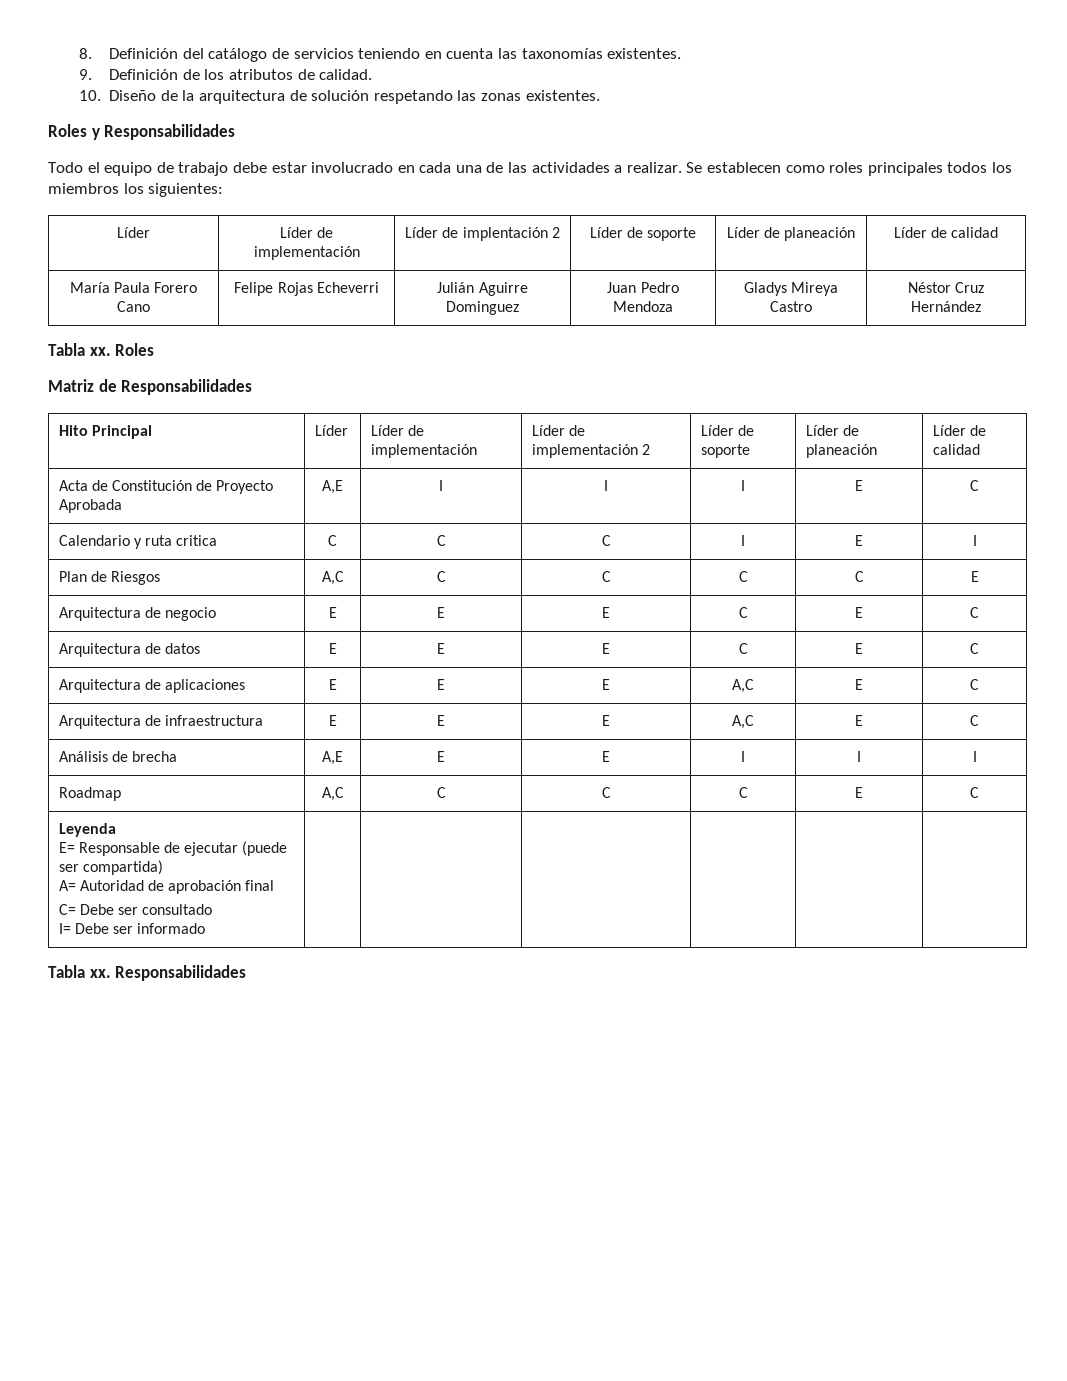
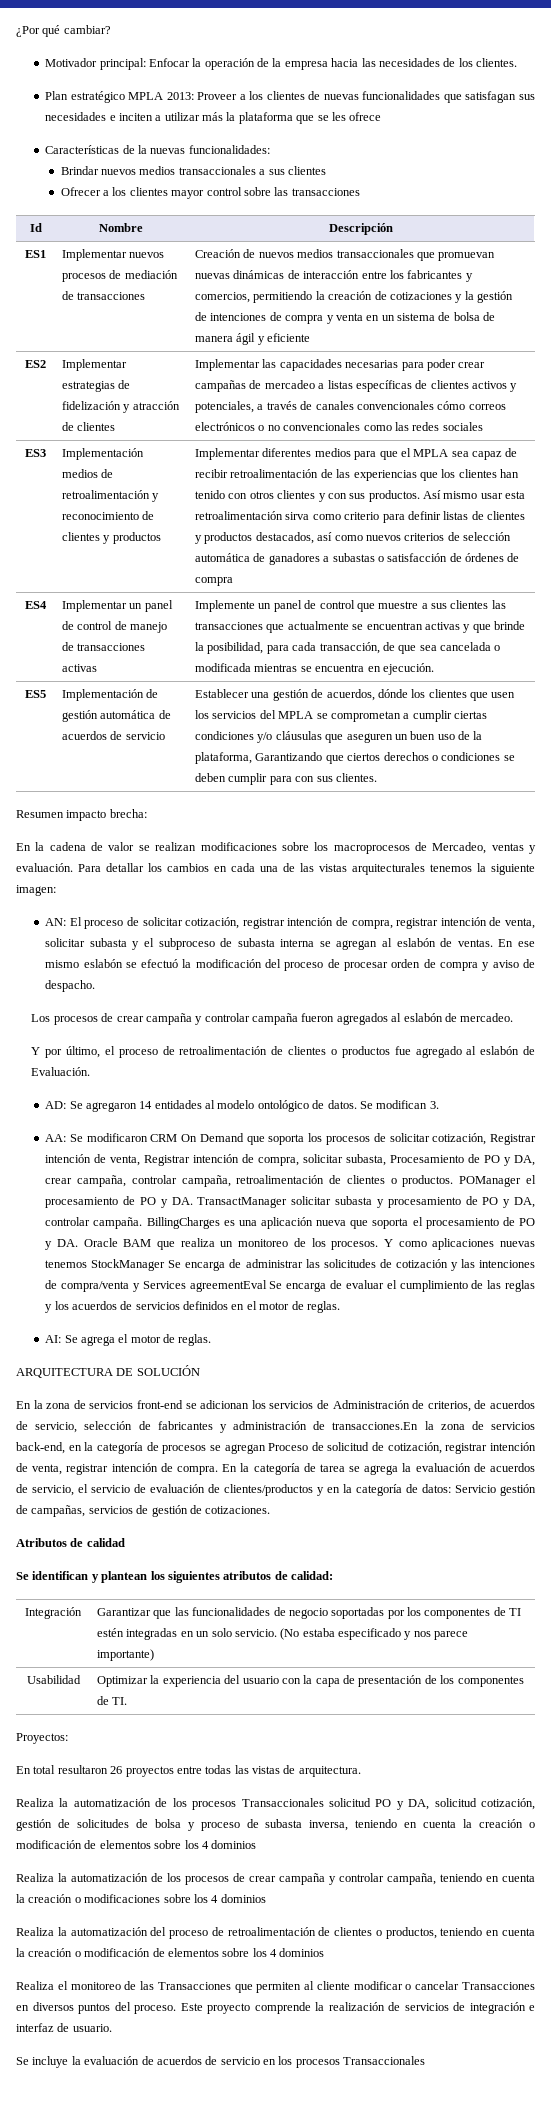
[78,48,682,62] [78,69,373,80] [78,90,600,104] [48,124,236,140] [48,162,394,176] 8. Definición del catálogo de servicios teniendo en cuenta las taxonomías existentes. // 9. Definición de los atributos de calidad. // 10. Diseño de la arquitectura de solución respetando las zonas existentes. // Roles y Responsabilidades // Todo el equipo de trabajo debe estar involucrado -> [16,25,111,37] [45,58,518,70] [45,91,535,103] [45,112,382,124] [45,145,270,154] [60,166,326,175] [60,187,360,199] [29,223,42,232] [99,223,143,232] [329,223,393,235] [25,250,46,258] [62,249,165,261] [62,270,178,282] [62,291,146,300] [195,249,496,261] [195,270,473,282] [195,291,514,303] [195,312,496,324] [195,333,311,345] [25,360,46,368] [62,359,128,371] [62,380,131,392] [62,401,180,413] [62,422,116,431] [195,359,486,371] [195,380,518,392] [195,401,506,413] [195,422,483,431] [25,449,46,457] [62,448,145,460] [62,469,114,478] [62,490,160,502] [62,511,155,520] [62,532,161,544] [195,448,518,460] [195,469,520,481] [195,490,526,502] [195,511,526,523] [195,532,512,544] [195,553,520,565] [195,577,234,586] [25,601,47,609] [62,600,173,612] [62,621,168,633] [62,642,146,651] [62,664,98,672] [195,600,506,612] [195,621,526,633] [195,642,501,654] [195,663,434,675] [25,690,46,698] [62,689,159,701] [62,710,171,722] [62,731,165,740] [195,689,516,701] [195,710,488,722] [195,731,483,743] [195,752,515,764] [195,773,377,785] [16,809,147,821] [16,842,536,854] [16,863,209,872] ¿Por qué cambiar? // Motivador principal: Enfocar la operación de la empresa hacia las necesidades de los clientes. // Plan estratégico MPLA 2013: Proveer a los clientes de nuevas funcionalidades que satisfagan sus necesidades e inciten a utilizar más la plataforma que se les ofrece // Características de la nuevas funcionalidades: // Brindar nuevos medios transaccionales a sus clientes // Ofrecer a los clientes mayor control sobre las transacciones // Id | Nombre | Descripción // ES1 | Implementar nuevos procesos de mediación de transacciones | Creación de nuevos medios transaccionales que promuevan nuevas dinámicas de interacción entre los fabricantes y comercios, permitiendo la creación de cotizaciones y la gestión de intenciones de compra y venta en un sistema de bolsa de manera ágil y eficiente // ES2 | Implementar estrategias de fidelización y atracción de clientes | Implementar las capacidades necesarias para poder crear campañas de mercadeo a listas específicas de clientes activos y potenciales, a través de canales convencionales cómo correos electrónicos o no convencionales como las redes sociales // ES3 | Implementación medios de retroalimentación y reconocimiento de clientes y productos | Implementar diferentes medios para que el MPLA sea capaz de recibir retroalimentación de las experiencias que los clientes han tenido con otros clientes y con sus productos. Así mismo usar esta retroalimentación sirva como criterio para definir listas de clientes y productos destacados, así como nuevos criterios de selección automática de ganadores a subastas o satisfacción de órdenes de compra // ES4 | Implementar un panel de control de manejo de transacciones activas | Implemente un panel de control que muestre a sus clientes las transacciones que actualmente se encuentran activas y que brinde la posibilidad, para cada transacción, de que sea cancelada o modificada mientras se encuentra en ejecución. // ES5 | Implementación de gestión automática de acuerdos de servicio | Establecer una gestión de acuerdos, dónde los clientes que usen los servicios del MPLA se comprometan a cumplir ciertas condiciones y/o cláusulas que aseguren un buen uso de la plataforma, Garantizando que ciertos derechos o condiciones se deben cumplir para con sus clientes. // Resumen impacto brecha: // En la cadena de valor se realizan modificaciones sobre los macroprocesos de Mercadeo, ventas y evaluación. Para detallar los cambios
[531,162,1012,176] [48,183,224,197] [117,227,150,238] [279,227,334,238] [253,246,360,260] [405,227,560,241] [589,227,697,241] [726,227,856,241] [893,227,999,238] [69,282,198,293] [117,301,150,312] [234,282,379,296] [437,282,528,296] [446,301,519,315] [607,282,679,293] [613,301,673,312] [743,282,839,296] [770,301,812,312] [907,282,985,293] [911,301,981,312] [48,343,155,356] [48,379,253,395] [58,425,152,439] [314,425,348,436] [370,425,424,436] [370,444,477,458] [531,425,585,436] [531,444,650,458] [700,425,754,436] [700,444,750,458] [805,425,859,436] [805,444,877,458] [932,425,986,436] [932,444,980,455] [58,480,274,494] [58,499,122,513] [322,480,343,494] [439,480,443,491] [604,480,608,491] [741,480,745,491] [855,480,863,491] [970,480,979,491] [58,535,218,549] [328,535,337,546] [436,535,446,546] [601,535,611,546] [741,535,745,546] [855,535,863,546] [972,535,977,546] [58,571,161,585] [321,571,344,585] [436,571,446,582] [601,571,611,582] [738,571,748,582] [854,571,864,582] [970,571,979,582] [58,607,217,621] [328,607,337,618] [437,607,445,618] [602,607,610,618] [738,607,748,618] [855,607,863,618] [970,607,979,618] [58,643,201,657] [328,643,337,654] [437,643,445,654] [602,643,610,654] [738,643,748,654] [855,643,863,654] [970,643,979,654] [58,679,246,693] [328,679,337,690] [437,679,445,690] [602,679,610,690] [732,679,754,693] [855,679,863,690] [970,679,979,690] [58,715,264,729] [328,715,337,726] [437,715,445,726] [602,715,610,726] [732,715,754,729] [855,715,863,726] [970,715,979,726] [58,751,178,762] [322,751,343,765] [437,751,445,762] [602,751,610,762] [741,751,745,762] [857,751,861,762] [972,751,977,762] [58,787,121,801] [321,787,344,801] [436,787,446,798] [601,787,611,798] [738,787,748,798] [855,787,863,798] [970,787,979,798] [58,823,116,837] [58,841,288,856] [58,860,163,875] [58,880,275,894] [58,904,213,915] [58,923,206,934] [48,965,247,981] actividades a realizar. Se establecen como roles principales todos los miembros los siguientes: // Líder | Líder de implementación | Líder de implentación 2 | Líder de soporte | Líder de planeación | Líder de calidad // María Paula Forero Cano | Felipe Rojas Echeverri | Julián Aguirre Dominguez | Juan Pedro Mendoza | Gladys Mireya Castro | Néstor Cruz Hernández // Tabla xx. Roles // Matriz de Responsabilidades // Hito Principal | Líder | Líder de implementación | Líder de implementación 2 | Líder de soporte | Líder de planeación | Líder de calidad // Acta de Constitución de Proyecto Aprobada | A,E | I | I | I | E | C // Calendario y ruta critica | C | C | C | I | E | I // Plan de Riesgos | A,C | C | C | C | C | E // Arquitectura de negocio | E | E | E | C | E | C // Arquitectura de datos | E | E | E | C | E | C // Arquitectura de aplicaciones | E | E | E | A,C | E | C // Arquitectura de infraestructura | E | E | E | A,C | E | C // Análisis de brecha | A,E | E | E | I | I | I // Roadmap | A,C | C | C | C | E | C // Leyenda // E= Responsable de ejecutar (puede ser compartida) // A= Autoridad de aprobación final // C= Debe ser consultado // I= Debe ser informado | | | | | | // Tabla xx. Responsabilidades -> [319,863,535,875] [16,885,56,896] [45,917,536,929] [45,938,535,950] [45,959,535,971] [45,980,96,992] [31,1013,514,1025] [31,1046,535,1058] [31,1067,91,1076] [45,1100,439,1112] [45,1133,536,1145] [45,1154,535,1166] [45,1175,536,1187] [45,1196,536,1208] [45,1217,535,1229] [45,1238,535,1250] [45,1259,536,1271] [45,1280,536,1292] [45,1301,340,1313] [45,1334,212,1346] [16,1365,200,1378] [16,1400,536,1412] [16,1421,536,1433] [16,1442,537,1454] [16,1463,535,1475] [16,1484,536,1496] [16,1505,271,1517] [16,1538,125,1547] [16,1571,333,1583] [25,1607,82,1619] [97,1607,522,1619] [97,1628,469,1640] [97,1649,155,1661] [26,1675,81,1684] [97,1675,524,1687] [97,1696,128,1705] [16,1733,68,1744] [16,1765,361,1777] [16,1798,535,1810] [16,1819,535,1831] [16,1840,257,1849] [16,1873,535,1885] [16,1894,266,1903] [16,1927,535,1939] [16,1948,325,1957] [16,1981,535,1993] [16,2002,535,2014] [16,2023,112,2032] [16,2056,426,2068] vistas arquitecturales tenemos la siguiente imagen: // AN: El proceso de solicitar cotización, registrar intención de compra, registrar intención de venta, solicitar subasta y el subproceso de subasta interna se agregan al eslabón de ventas. En ese mismo eslabón se efectuó la modificación del proceso de procesar orden de compra y aviso de despacho. // Los procesos de crear campaña y controlar campaña fueron agregados al eslabón de mercadeo. // Y por último, el proceso de retroalimentación de clientes o productos fue agregado al eslabón de Evaluación. // AD: Se agregaron 14 entidades al modelo ontológico de datos. Se modifican 3. // AA: Se modificaron CRM On Demand que soporta los procesos de solicitar cotización, Registrar intención de venta, Registrar intención de compra, solicitar subasta, Procesamiento de PO y DA, crear campaña, controlar campaña, retroalimentación de clientes o productos. POManager el procesamiento de PO y DA. TransactManager solicitar subasta y procesamiento de PO y DA, controlar campaña. BillingCharges es una aplicación nueva que soporta el procesamiento de PO y DA. Oracle BAM que realiza un monitoreo de los procesos. Y como aplicaciones nuevas tenemos StockManager Se encarga de administrar las solicitudes de cotización y las intenciones de compra/venta y Services agreementEval Se encarga de evaluar el cumplimiento de las reglas y los acuerdos de servicios definidos en el motor de reglas. // AI: Se agrega el motor de reglas. // ARQUITECTURA DE SOLUCIÓN // En la zona de servicios front-end se adicionan los servicios de Administración de criterios, de acuerdos de servicio, selección de fabricantes y administración de transacciones.En la zona de servicios back-end, en la categoría de procesos se agregan Proceso de solicitud de cotización, registrar intención de venta, registrar intención de compra. En la categoría de tarea se agrega la evaluación de acuerdos de servicio, el servicio de evaluación de clientes/productos y en la categoría de datos: Servicio gestión de campañas, servicios de gestión de cotizaciones. // Atributos de calidad // Se identifican y plantean los siguientes atributos de calidad: // Integración | Garantizar que las funcionalidades de negocio soportadas por los componentes de TI estén integradas en un solo servicio. (No estaba especificado y nos parece importante) // Usabilidad | Optimizar la experiencia del usuario con la capa de presentación de los componentes de TI. // Proyectos: // En total resultaron 26 proyectos entre todas las vistas de arquitectura. // Realiza la automatización de los procesos Transaccionales solicitud PO y DA, solicitud cotización, gestión de solicitudes de bolsa y proceso de subasta inversa, teniendo en cuenta la creación o modificación de elementos sobre los 4 dominios // Realiza la automatización de los procesos de crear campaña y controlar campaña, teniendo en cuenta la creación o modificaciones sobre los 4 dominios // Realiza la automatización del proceso de retroalimentación de clientes o productos, teniendo en cuenta la creación o modificación de elementos sobre los 4 dominios // Realiza el monitoreo de las Transacciones que permiten al cliente modificar o cancelar Transacciones en diversos puntos del proceso. Este proyecto comprende la realización de servicios de integración e interfaz de usuario. // Se incluye la evaluación de acuerdos de servicio en los procesos Transaccionales

